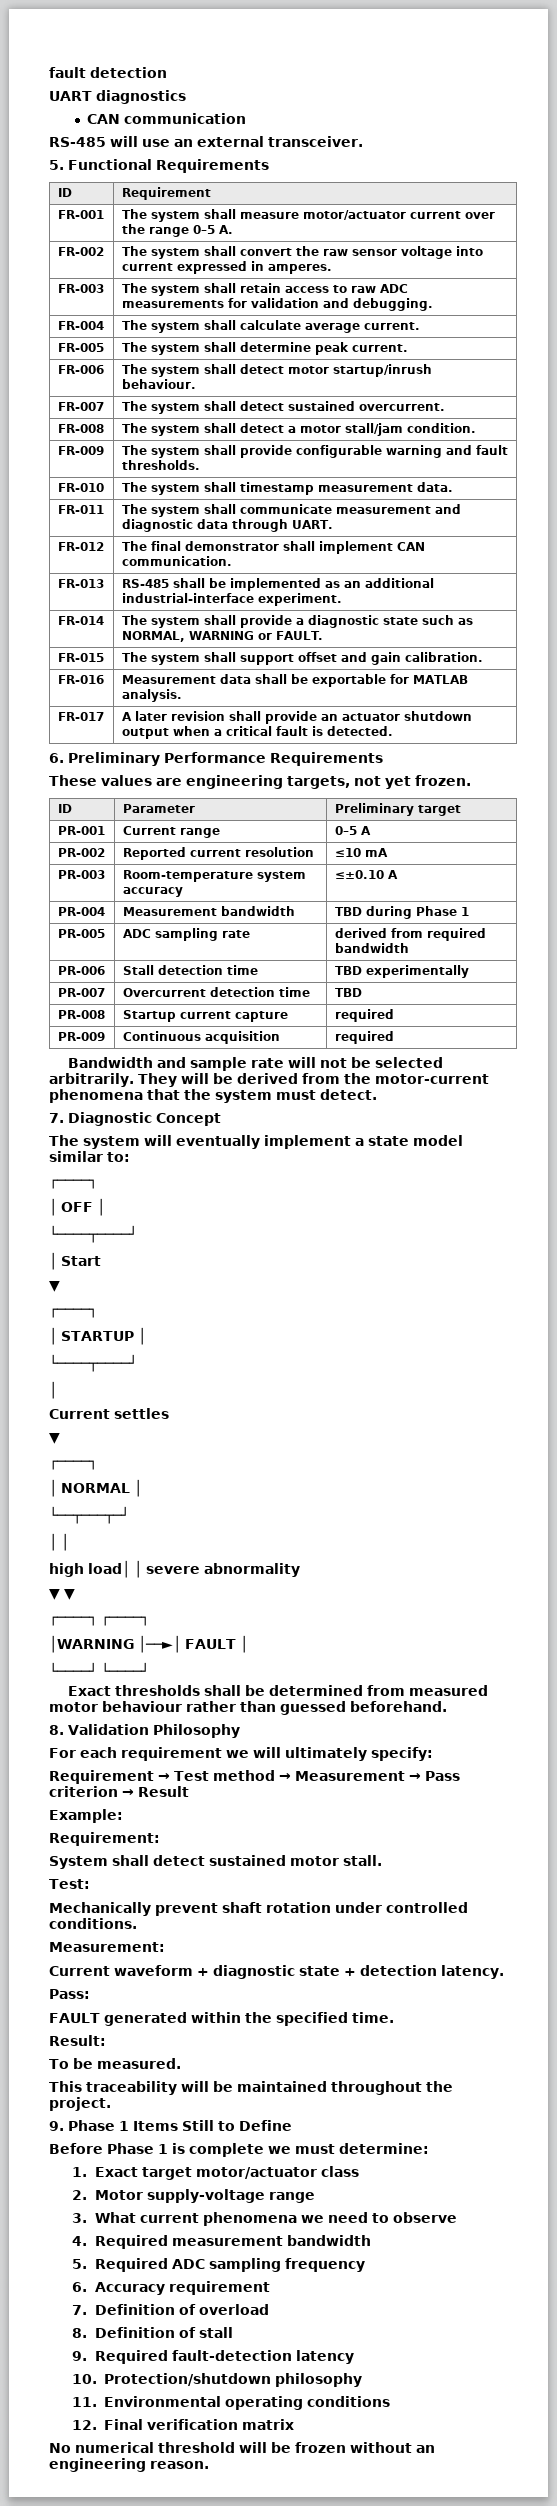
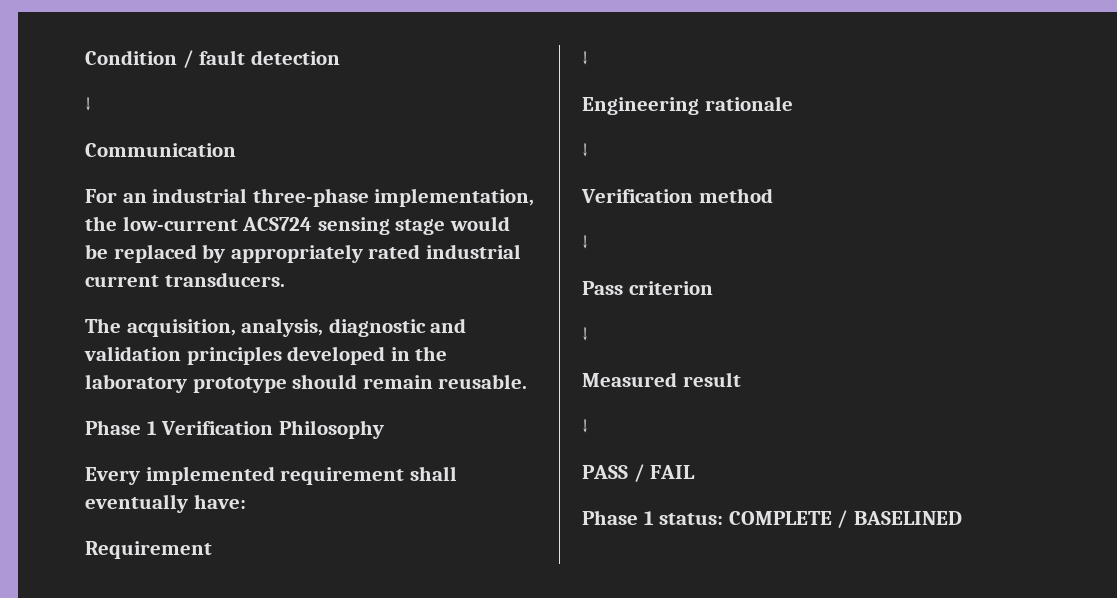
(49, 72) none -> [85,50,194,68] Condition /
[49,90,186,104] [86,113,246,124] [49,136,363,147] [49,159,269,173] [57,188,72,197] [121,187,211,200] [57,210,104,219] [121,209,495,222] [121,224,233,237] [57,247,104,256] [121,246,483,259] [121,261,332,274] [57,284,104,293] [121,283,408,296] [121,298,433,311] [57,321,104,330] [121,320,420,333] [57,343,104,352] [121,342,408,355] [57,365,104,374] [121,364,432,377] [121,379,196,389] [57,402,104,411] [121,401,445,414] [57,424,104,433] [121,423,476,436] [57,446,104,455] [121,445,508,458] [121,460,200,470] [57,483,104,492] [121,482,453,495] [57,505,104,514] [121,504,461,517] [121,519,333,532] [57,542,104,551] [121,541,425,554] [121,556,232,566] [57,579,104,588] [121,578,434,591] [121,593,342,606] [57,616,104,625] [121,615,473,628] [121,631,324,642] [57,653,104,662] [121,652,483,665] [57,675,104,684] [121,674,468,687] [121,689,182,702] [57,712,104,721] [121,711,472,724] [121,726,393,739] [49,752,383,766] [49,775,471,789] [57,804,72,813] [122,804,195,813] [334,803,461,816] [57,826,105,835] [122,826,220,838] [334,826,371,835] [57,848,105,857] [122,847,314,860] [334,848,388,857] [57,870,105,879] [122,870,306,882] [122,887,183,897] [334,870,398,879] [57,907,105,916] [122,906,295,916] [334,906,469,919] [57,929,105,938] [122,928,250,941] [334,928,486,941] [334,943,409,953] [57,966,105,975] [122,965,258,975] [334,965,469,978] [57,988,105,997] [122,987,310,997] [334,988,362,997] [57,1010,105,1019] [122,1010,288,1022] [334,1009,394,1022] [57,1032,105,1041] [122,1031,280,1044] [334,1031,394,1044] [68,1057,444,1071] [49,1073,489,1087] [49,1089,377,1103] [49,1112,221,1126] [49,1135,463,1149] [49,1151,130,1162] [49,1179,97,1189] [49,1198,105,1216] [49,1225,137,1243] [49,1252,101,1270] [49,1281,60,1292] [49,1308,97,1318] [49,1327,146,1345] [49,1354,137,1372] [49,1381,57,1399] [49,1408,169,1419] [49,1433,60,1444] [49,1460,97,1470] [49,1479,142,1497] [49,1506,129,1524] [49,1533,69,1551] [49,1560,300,1578] [49,1589,75,1600] [49,1616,149,1626] [49,1635,248,1653] [49,1662,149,1676] [68,1685,489,1696] [49,1701,447,1715] [49,1724,240,1738] [49,1747,433,1761] [49,1770,460,1784] [49,1786,189,1797] [49,1809,123,1823] [49,1832,160,1846] [49,1855,382,1869] [49,1879,90,1889] [49,1902,468,1916] [49,1918,137,1929] [49,1942,165,1952] [49,1965,504,1979] [49,1989,90,1999] [49,2012,394,2026] [49,2035,106,2046] [49,2058,181,2069] [49,2081,453,2095] [49,2097,111,2111] [49,2120,292,2131] [49,2143,429,2157] [72,2166,360,2180] [72,2189,316,2203] [72,2212,458,2226] [72,2235,372,2249] [72,2258,366,2272] [72,2281,271,2295] [72,2304,270,2315] [72,2327,234,2338] [72,2350,355,2364] [72,2373,362,2387] [72,2396,390,2410] [72,2419,294,2430] [49,2442,435,2453] [49,2458,209,2472] UART diagnostics // CAN communication // RS-485 will use an external transceiver. // 5. Functional Requirements // ID | Requirement // FR-001 | The system shall measure motor/actuator current over the range 0–5 A. // FR-002 | The system shall convert the raw sensor voltage into current expressed in amperes. // FR-003 | The system shall retain access to raw ADC measurements for validation and debugging. // FR-004 | The system shall calculate average current. // FR-005 | The system shall determine peak current. // FR-006 | The system shall detect motor startup/inrush behaviour. // FR-007 | The system shall detect sustained overcurrent. // FR-008 | The system shall detect a motor stall/jam condition. // FR-009 | The system shall provide configurable warning and fault thresholds. // FR-010 | The system shall timestamp measurement data. // FR-011 | The system shall communicate measurement and diagnostic data through UART. // FR-012 | The final demonstrator shall implement CAN communication. // FR-013 | RS-485 shall be implemented as an additional industrial-interface experiment. // FR-014 | The system shall provide a diagnostic state such as NORMAL, WARNING or FAULT. // FR-015 | The system shall support offset and gain calibration. // FR-016 | Measurement data shall be exportable for MATLAB analysis. // FR-017 | A later revision shall provide an actuator shutdown output when a critical fault is detected. // 6. Preliminary Performance Requirements // These values are engineering targets, not yet frozen. // ID | Parameter | Preliminary target // PR-001 | Current range | 0–5 A // PR-002 | Reported current resolution | ≤10 mA // PR-003 | Room-temperature system accuracy | ≤±0.10 A // PR-004 | Measurement bandwidth | TBD during Phase 1 // PR-005 | ADC sampling rate | derived from required bandwidth // PR-006 | Stall detection time | TBD experimentally // PR-007 | Overcurrent detection time | TBD // PR-008 | Startup current capture | required // PR-009 | Continuous acquisition | required // Bandwidth and sample rate will not be selected arbitrarily. They will be derived from the motor-current phenomena that the system must detect. // 7. Diagnostic Concept // The system will eventually implement a state model similar to: // ┌────┐ // │ OFF │ // └────┬────┘ // │ Start // ▼ // ┌────┐ // │ STARTUP │ // └────┬────┘ // │ // Current settles // ▼ // ┌────┐ // │ NORMAL │ // └──┬───┬─┘ // │ │ // high load│ │ severe abnormality // ▼ ▼ // ┌────┐ ┌────┐ // │WARNING │──►│ FAULT │ // └────┘ └────┘ // Exact thresholds shall be determined from measured motor behaviour rather than guessed beforehand. // 8. Validation Philosophy // For each requirement we will ultimately specify: // Requirement → Test method → Measurement → Pass criterion → Result // Example: // Requirement: // System shall detect sustained motor stall. // Test: // Mechanically prevent shaft rotation under controlled conditions. // Measurement: // Current waveform + diagnostic state + detection latency. // Pass: // FAULT generated within the specified time. // Result: // To be measured. // This traceability will be maintained throughout the project. // 9. Phase 1 Items Still to Define // Before Phase 1 is complete we must determine: // 1. Exact target motor/actuator class // 2. Motor supply-voltage range // 3. What current phenomena we need to observe // 4. Required measurement bandwidth // 5. Required ADC sampling frequency // 6. Accuracy requirement // 7. Definition of overload // 8. Definition of stall // 9. Required fault-detection latency // 10. Protection/shutdown philosophy // 11. Environmental operating conditions // 12. Final verification matrix // No numerical threshold will be frozen without an engineering reason. -> [85,97,91,111] [85,143,236,157] [85,188,535,207] [85,216,510,235] [85,244,521,263] [85,272,285,287] [85,318,467,337] [84,346,448,365] [85,374,528,393] [85,420,384,439] [85,466,457,485] [85,494,246,513] [85,541,212,559] [582,51,588,65] [582,96,793,115] [582,143,588,157] [581,188,773,203] [582,235,588,249] [582,281,713,295] [582,327,588,341] [582,372,741,387] [582,419,588,433] [582,464,696,482] [582,510,962,528] ↓ // Communication // For an industrial three-phase implementation, the low-current ACS724 sensing stage would be replaced by appropriately rated industrial current transducers. // The acquisition, analysis, diagnostic and validation principles developed in the laboratory prototype should remain reusable. // Phase 1 Verification Philosophy // Every implemented requirement shall eventually have: // Requirement // ↓ // Engineering rationale // ↓ // Verification method // ↓ // Pass criterion // ↓ // Measured result // ↓ // PASS / FAIL // Phase 1 status: COMPLETE / BASELINED

